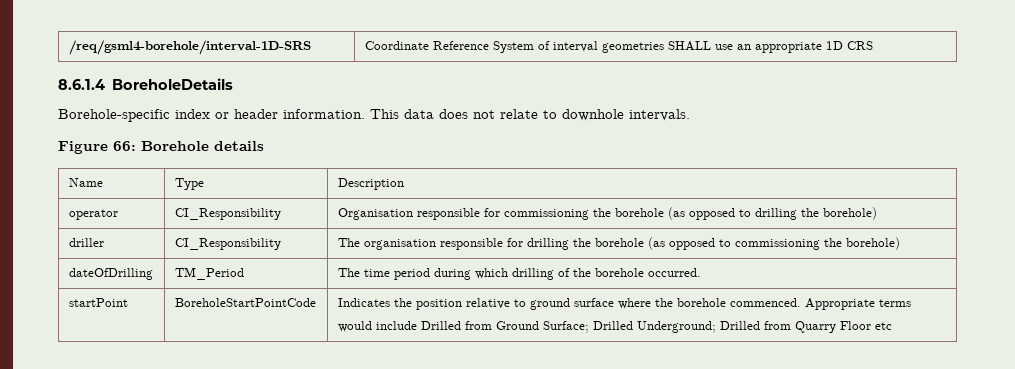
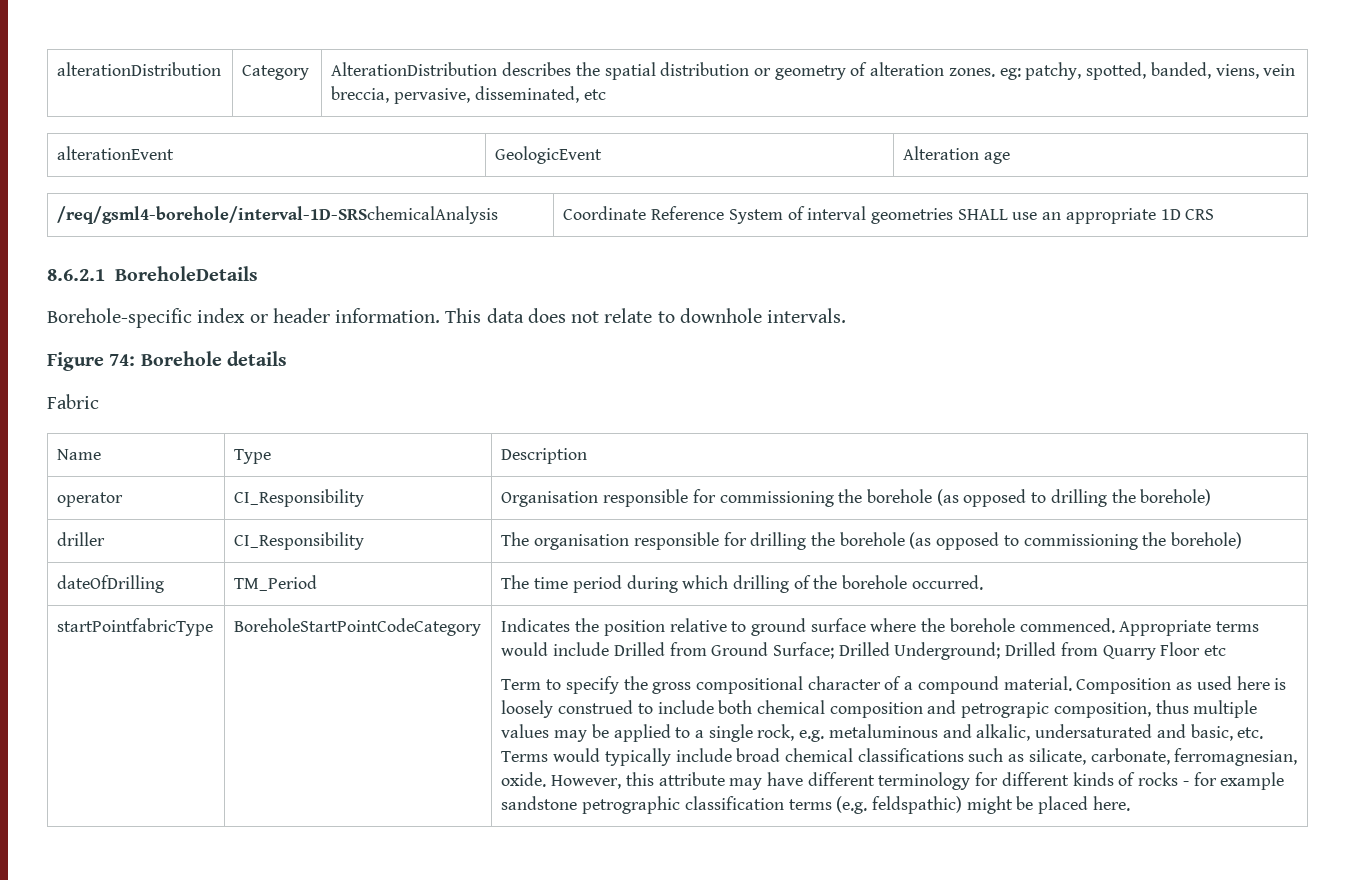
[68,40,311,55] /req/gsml4-borehole/interval-1D-SRS -> [57,62,222,76] [242,65,310,80] [331,62,1296,80] [331,86,606,104] [57,146,175,160] [495,146,603,164] [903,146,1011,164] [57,206,499,224] alterationDistribution | Category | AlterationDistribution describes the spatial distribution or geometry of alteration zones. eg: patchy, spotted, banded, viens, vein breccia, pervasive, disseminated, etc // alterationEvent | GeologicEvent | Alteration age // /req/gsml4-borehole/interval-1D-SRSchemicalAnalysis
[58,79,105,90] 8.6.1.4 -> [47,269,105,281] 8.6.2.1
[113,141,136,151] 66: -> [109,354,136,366] 74:
(264, 146) none -> [47,394,99,409] // Fabric
[68,298,128,307] [174,298,316,307] startPoint | BoreholeStartPointCode -> [57,618,214,636] [234,618,482,636] startPointfabricType | BoreholeStartPointCodeCategory
(892, 326) none -> [501,676,1287,694] [501,700,1258,718] [501,724,1264,742] [501,748,1298,766] [501,772,1285,790] [501,796,1130,814] // Term to specify the gross compositional character of a compound material. Composition as used here is loosely construed to include both chemical composition and petrograpic composition, thus multiple values may be applied to a single rock, e.g. metaluminous and alkalic, undersaturated and basic, etc. Terms would typically include broad chemical classifications such as silicate, carbonate, ferromagnesian, oxide. However, this attribute may have different terminology for different kinds of rocks - for example sandstone petrographic classification terms (e.g. feldspathic) might be placed here.

